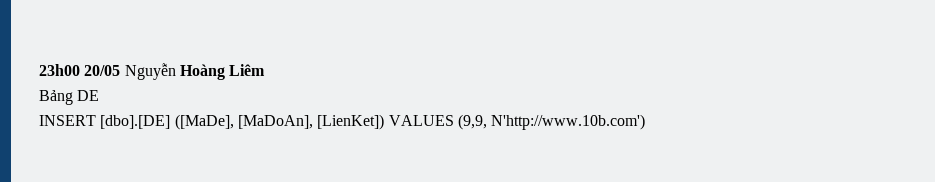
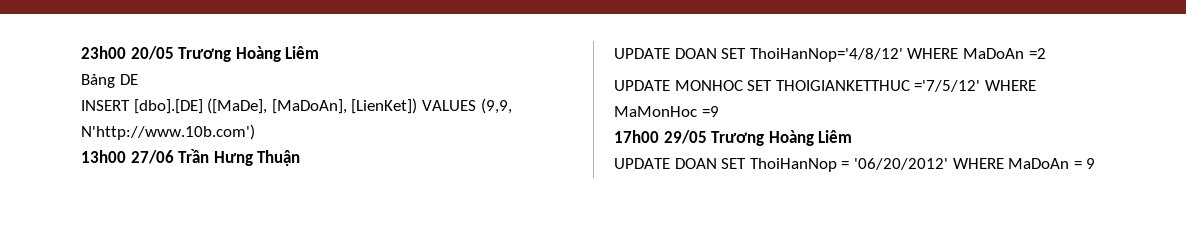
[124,63,176,80] Nguyễn -> [178,47,232,62] Trương
(646, 122) none -> [81,149,301,166] [614,48,1046,62] [614,80,1036,92] [614,106,719,117] [614,130,853,146] [614,158,1096,172] // 13h00 27/06 Trần Hưng Thuận // UPDATE DOAN SET ThoiHanNop='4/8/12' WHERE MaDoAn =2 // UPDATE MONHOC SET THOIGIANKETTHUC ='7/5/12' WHERE MaMonHoc =9 // 17h00 29/05 Trương Hoàng Liêm // UPDATE DOAN SET ThoiHanNop = '06/20/2012' WHERE MaDoAn = 9

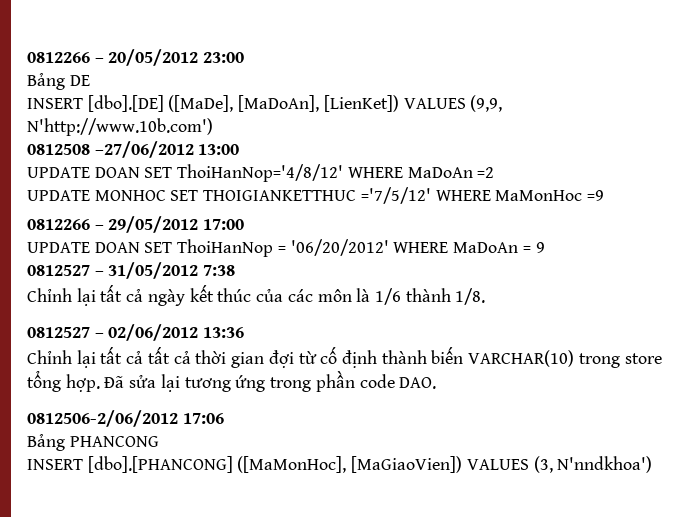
[81,46,320,62] 23h00 20/05 Trương Hoàng Liêm -> [27,49,245,66] 0812266 – 20/05/2012 23:00
[81,149,301,166] 13h00 27/06 Trần Hưng Thuận -> [27,141,240,158] 0812508 –27/06/2012 13:00
[614,130,853,146] 17h00 29/05 Trương Hoàng Liêm -> [27,216,245,233] 0812266 – 29/05/2012 17:00
(1096, 163) none -> [27,262,236,279] [27,284,486,306] [27,324,245,341] [27,346,662,368] [27,370,437,392] [27,410,224,427] [27,434,159,451] [27,456,653,473] // 0812527 – 31/05/2012 7:38 // Chỉnh lại tất cả ngày kết thúc của các môn là 1/6 thành 1/8. // 0812527 – 02/06/2012 13:36 // Chỉnh lại tất cả tất cả thời gian đợi từ cố định thành biến VARCHAR(10) trong store tổng hợp. Đã sửa lại tương ứng trong phần code DAO. // 0812506-2/06/2012 17:06 // Bảng PHANCONG // INSERT [dbo].[PHANCONG] ([MaMonHoc], [MaGiaoVien]) VALUES (3, N'nndkhoa')

